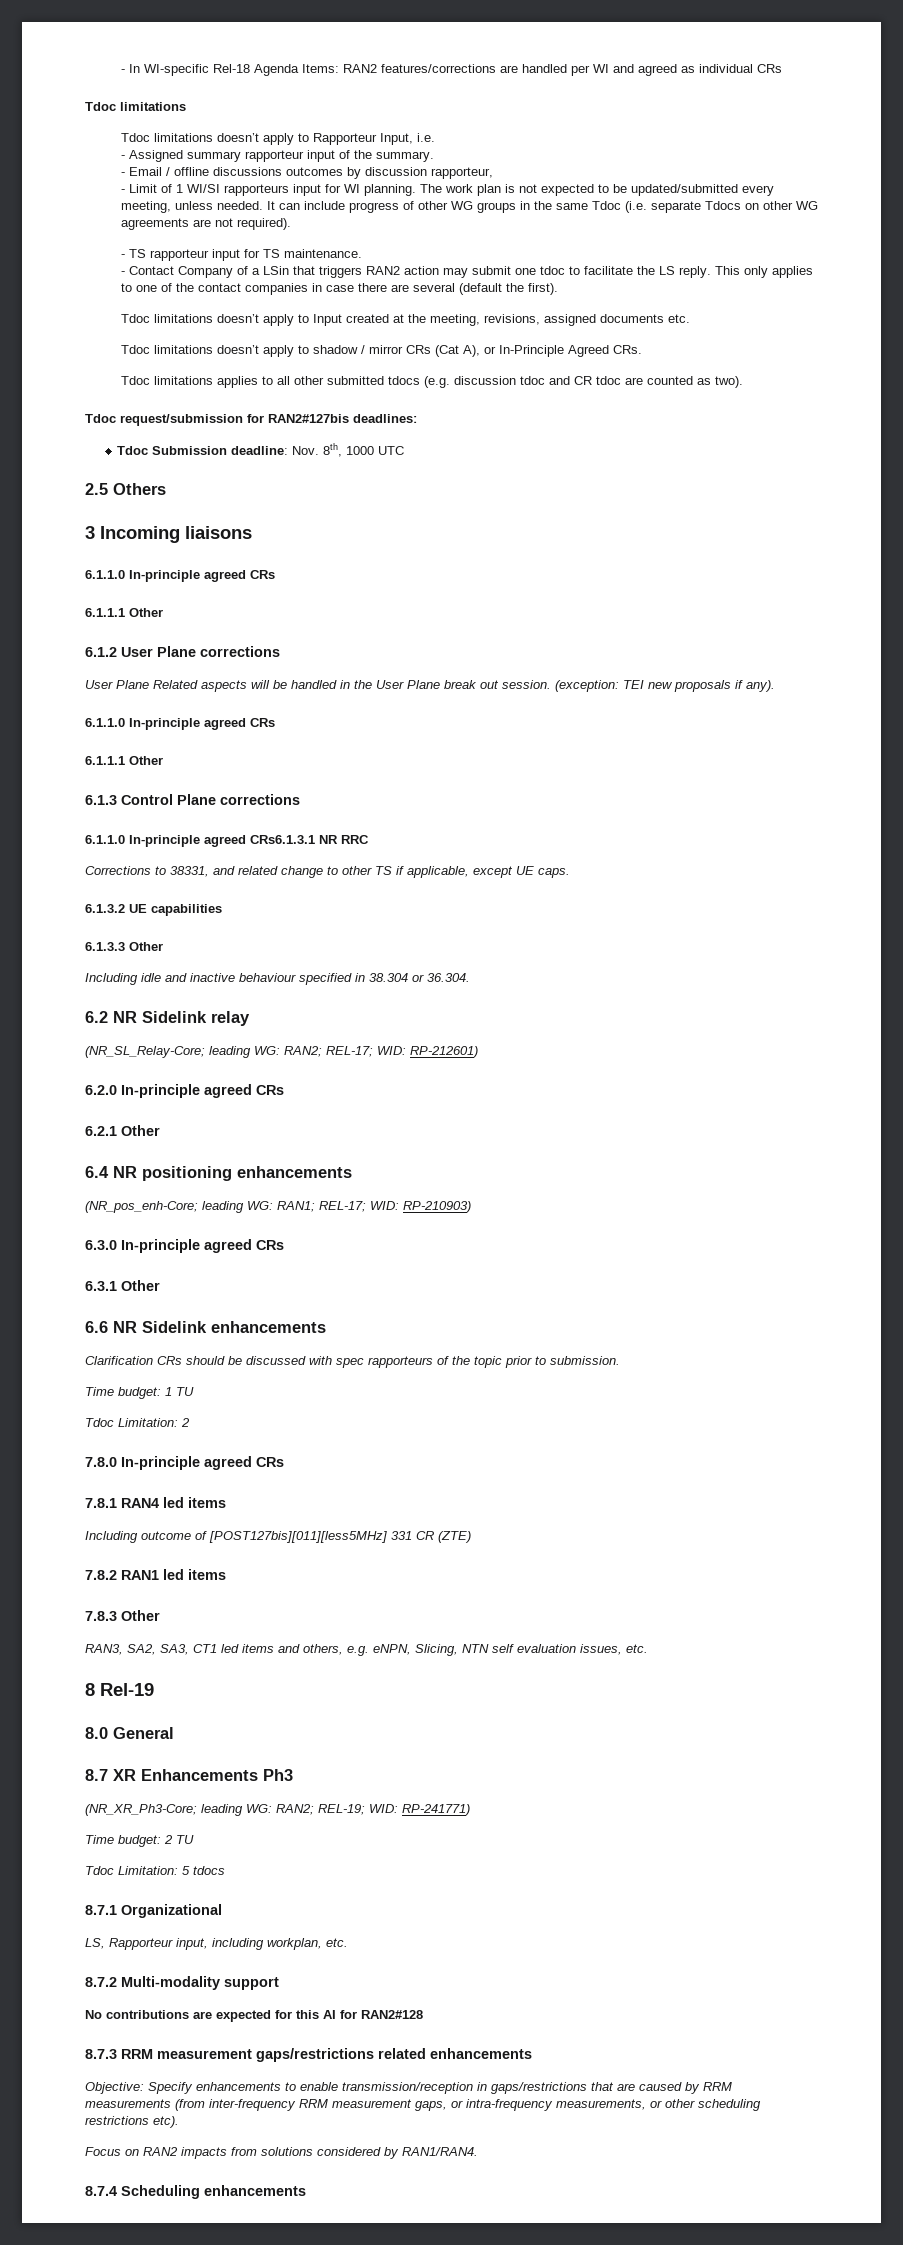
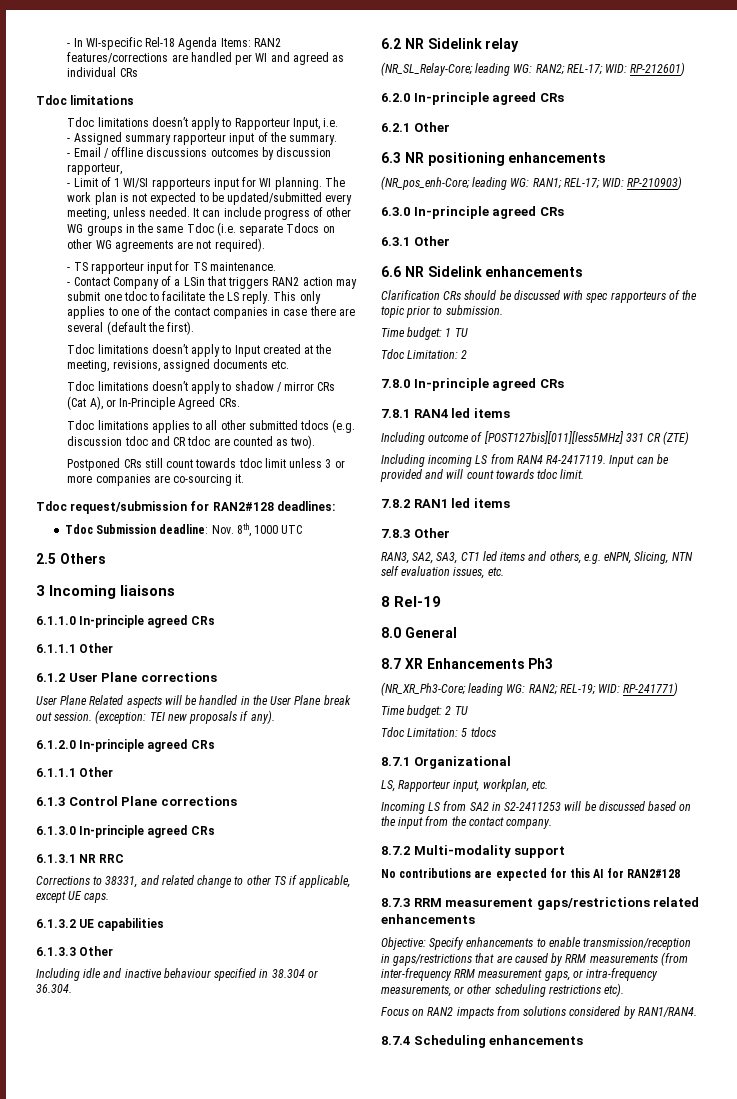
(743, 382) none -> [67,458,345,471] [67,474,245,486] // Postponed CRs still count towards tdoc limit unless 3 or more companies are co-sourcing it.
[268,414,349,423] RAN2#127bis -> [212,502,274,511] RAN2#128
[85,718,125,727] 6.1.1.0 -> [36,740,76,749] 6.1.2.0
[85,835,315,847] 6.1.1.0 In-principle agreed CRs6.1.3.1 -> [36,825,215,838] [36,854,76,863] 6.1.3.0 In-principle agreed CRs // 6.1.3.1
[85,1166,109,1178] 6.4 -> [381,152,401,163] 6.3
(471, 1537) none -> [381,454,669,467] [380,469,585,482] // Including incoming LS from RAN4 R4-2417119. Input can be provided and will count towards tdoc limit.
[212,1938,264,1950] including -> (480, 786) none
(348, 1942) none -> [381,801,692,814] [381,816,553,829] // Incoming LS from SA2 in S2-2411253 will be discussed based on the input from the contact company.

